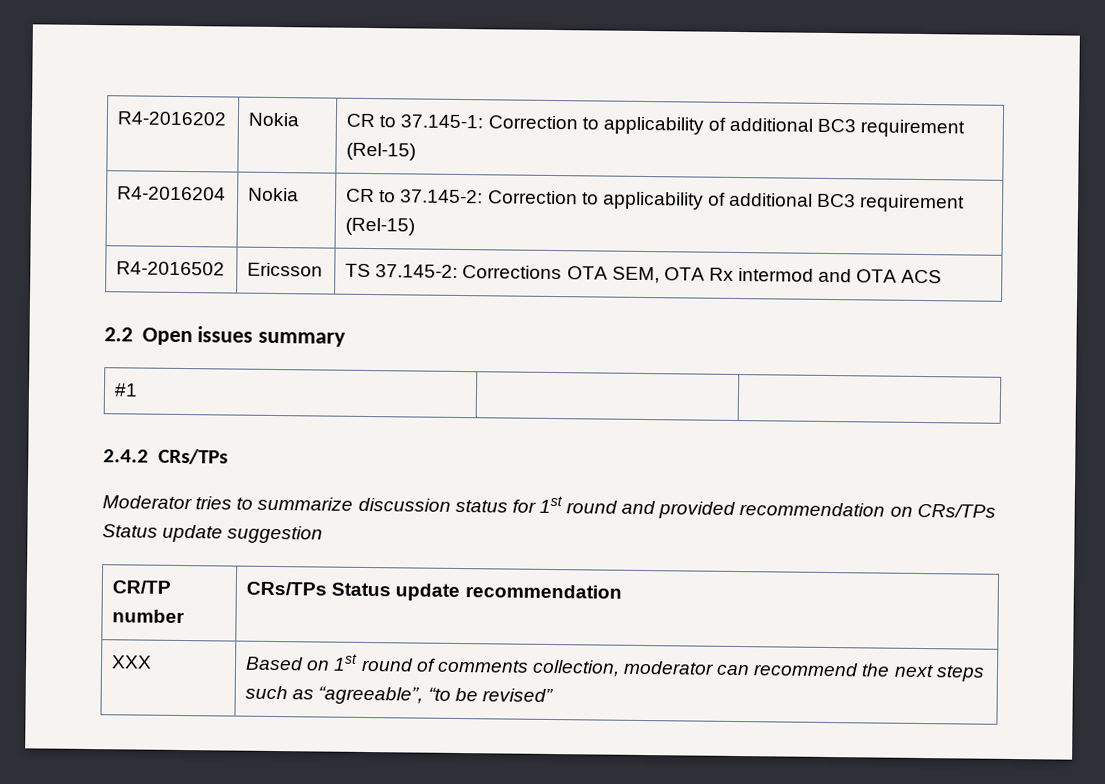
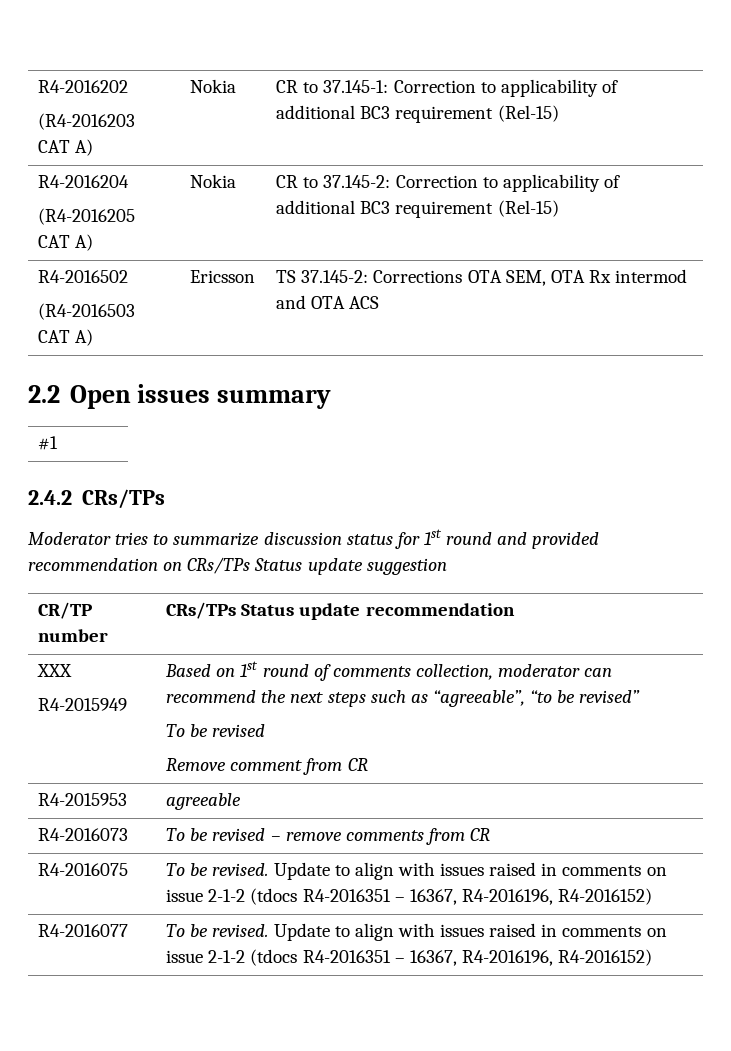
(228, 118) none -> [38,113,136,130] [38,139,94,156] // (R4-2016203 CAT A)
(227, 193) none -> [38,208,136,225] [38,234,94,251] // (R4-2016205 CAT A)
(226, 268) none -> [38,303,136,320] [38,329,94,346] // (R4-2016503 CAT A)
(153, 662) none -> [38,698,128,711] // R4-2015949
(554, 695) none -> [166,724,266,737] [166,758,368,775] [38,793,128,806] [166,793,242,810] [38,828,129,841] [166,828,491,845] [38,863,129,876] [166,862,667,880] [166,888,653,905] [38,924,129,937] [166,923,667,941] [166,949,653,966] // To be revised // Remove comment from CR // R4-2015953 | agreeable // R4-2016073 | To be revised – remove comments from CR // R4-2016075 | To be revised. Update to align with issues raised in comments on issue 2-1-2 (tdocs R4-2016351 – 16367, R4-2016196, R4-2016152) // R4-2016077 | To be revised. Update to align with issues raised in comments on issue 2-1-2 (tdocs R4-2016351 – 16367, R4-2016196, R4-2016152)

